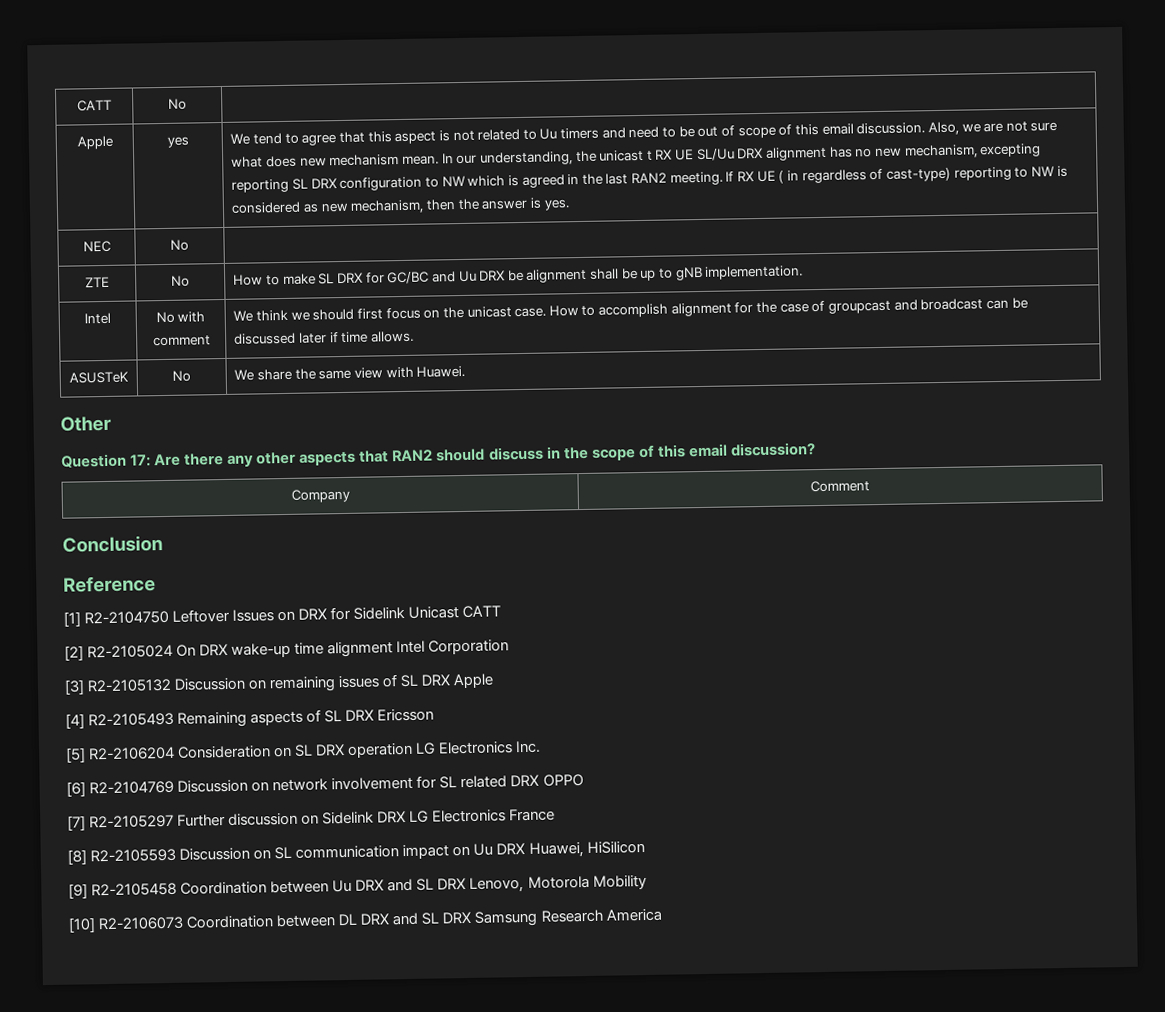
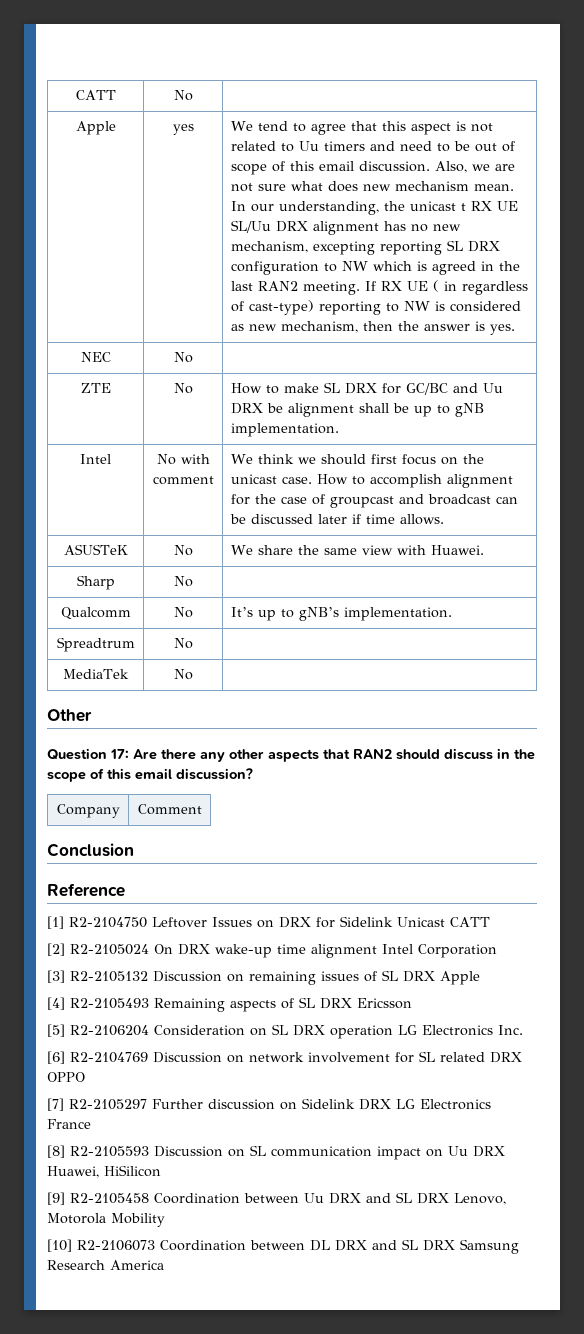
(466, 371) none -> [76,575,115,590] [173,576,193,587] [60,607,131,620] [173,607,193,618] [230,607,452,621] [56,637,135,652] [173,638,193,649] [63,669,130,679] [173,669,193,680] // Sharp | No | // Qualcomm | No | It’s up to gNB’s implementation. // Spreadtrum | No | // MediaTek | No |

